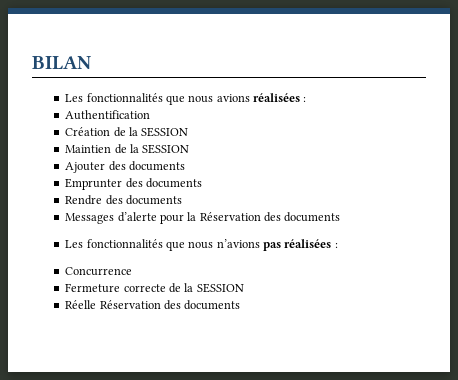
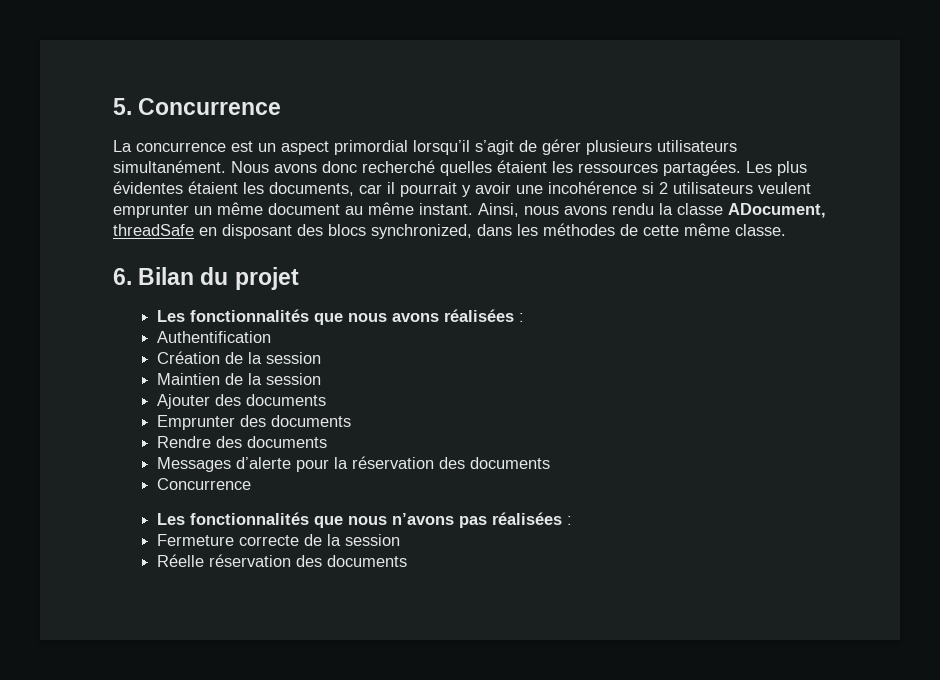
[32,56,92,70] [65,93,250,105] BILAN // Les fonctionnalités que nous avions -> [113,98,282,115] [113,139,737,155] [113,160,807,176] [113,181,811,197] [113,202,826,218] [113,223,786,239] [113,267,299,290] [156,309,439,325] 5. Concurrence // La concurrence est un aspect primordial lorsqu’il s’agit de gérer plusieurs utilisateurs simultanément. Nous avons donc recherché quelles étaient les ressources partagées. Les plus évidentes étaient les documents, car il pourrait y avoir une incohérence si 2 utilisateurs veulent emprunter un même document au même instant. Ainsi, nous avons rendu la classe ADocument, threadSafe en disposant des blocs synchronized, dans les méthodes de cette même classe. // 6. Bilan du projet // Les fonctionnalités que nous avons
[141,127,189,137] SESSION -> [265,352,321,364] session
[142,144,190,154] SESSION -> [265,373,321,385] session
[199,212,341,222] [65,239,260,251] Réservation des documents // Les fonctionnalités que nous n’avions -> [351,456,550,469] [156,478,251,490] [156,512,454,528] réservation des documents // Concurrence // Les fonctionnalités que nous n’avons
[65,267,133,276] // Concurrence -> (572, 520) none
[196,283,244,293] SESSION -> [344,534,400,546] session
[99,300,161,309] Réservation -> [208,554,291,567] réservation

